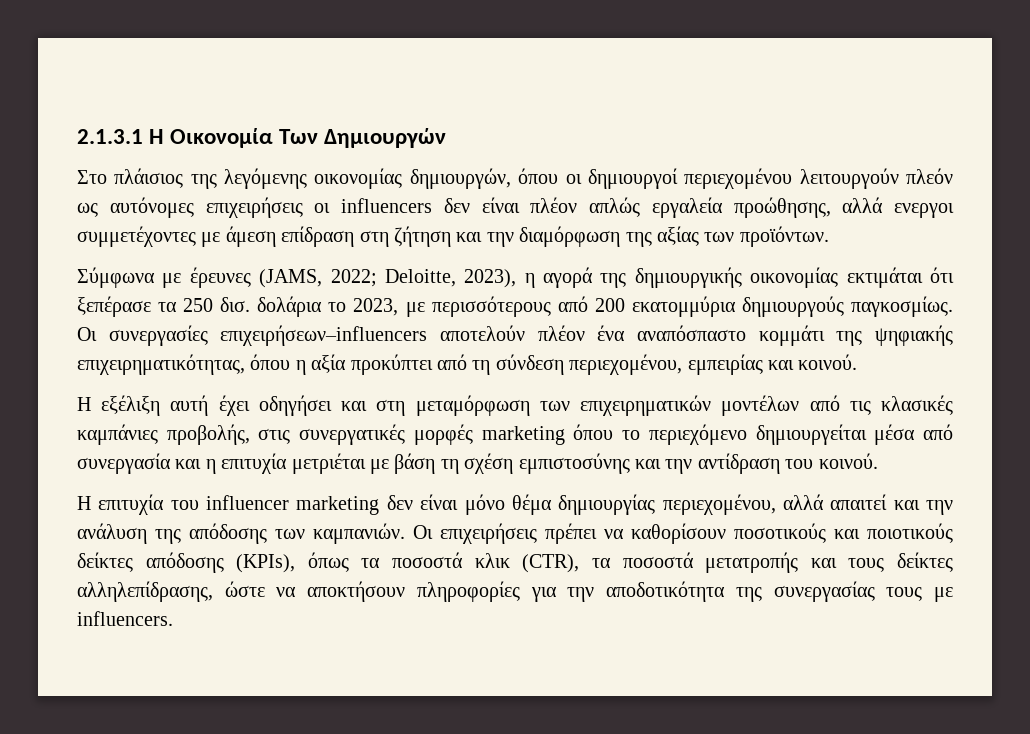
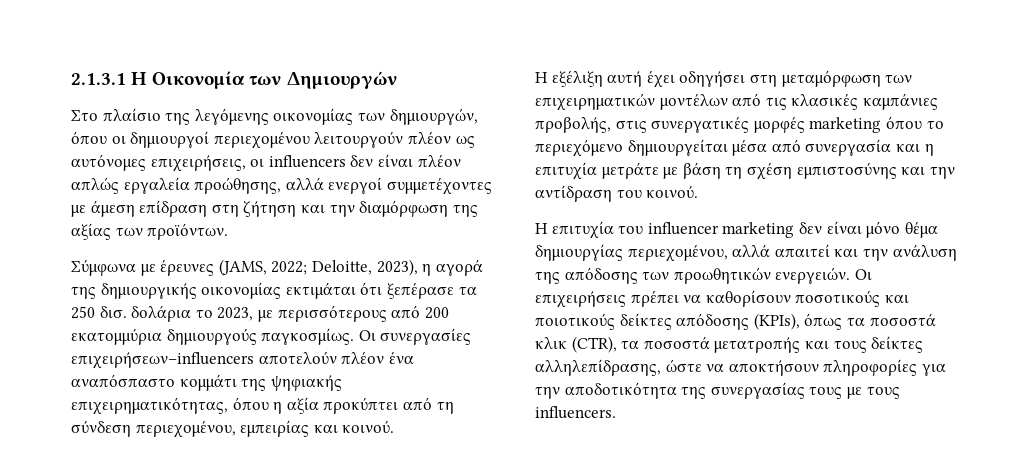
[279,129,319,144] Των -> [249,75,282,85] των
[114,168,184,188] πλάισιος -> [102,108,161,122] πλαίσιο
(403, 178) none -> [357,113,385,121] των
[906,168,953,184] πλεόν -> [407,131,451,145] πλέον
[205,197,303,218] επιχειρήσεις -> [150,155,246,172] επιχειρήσεις,
[894,203,954,218] ενεργοι -> [328,177,383,194] ενεργοί
[341,401,368,411] και -> (746, 79) none
[291,453,366,474] μετριέται -> [601,162,659,179] μετράτε
[313,523,405,544] καμπανιών. -> [673,267,851,284] προωθητικών ενεργειών.
(954, 594) none -> [866,387,900,399] τους

